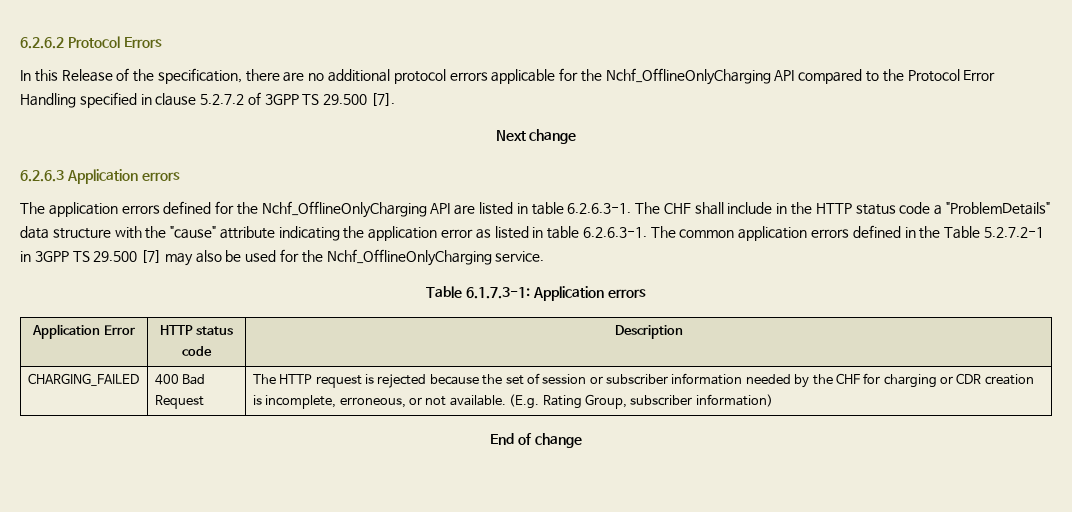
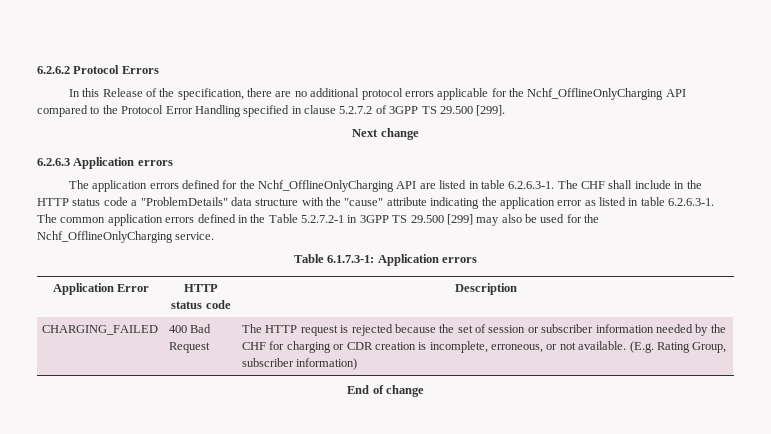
[371,93,396,106] [7]. -> [476,105,506,116] [299].
[141,250,162,263] [7] -> [446,214,473,225] [299]

